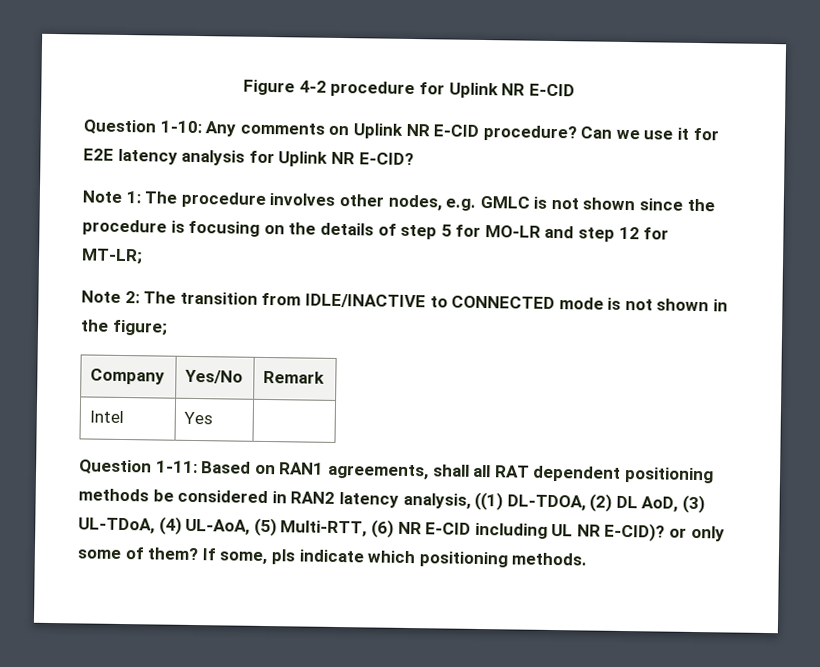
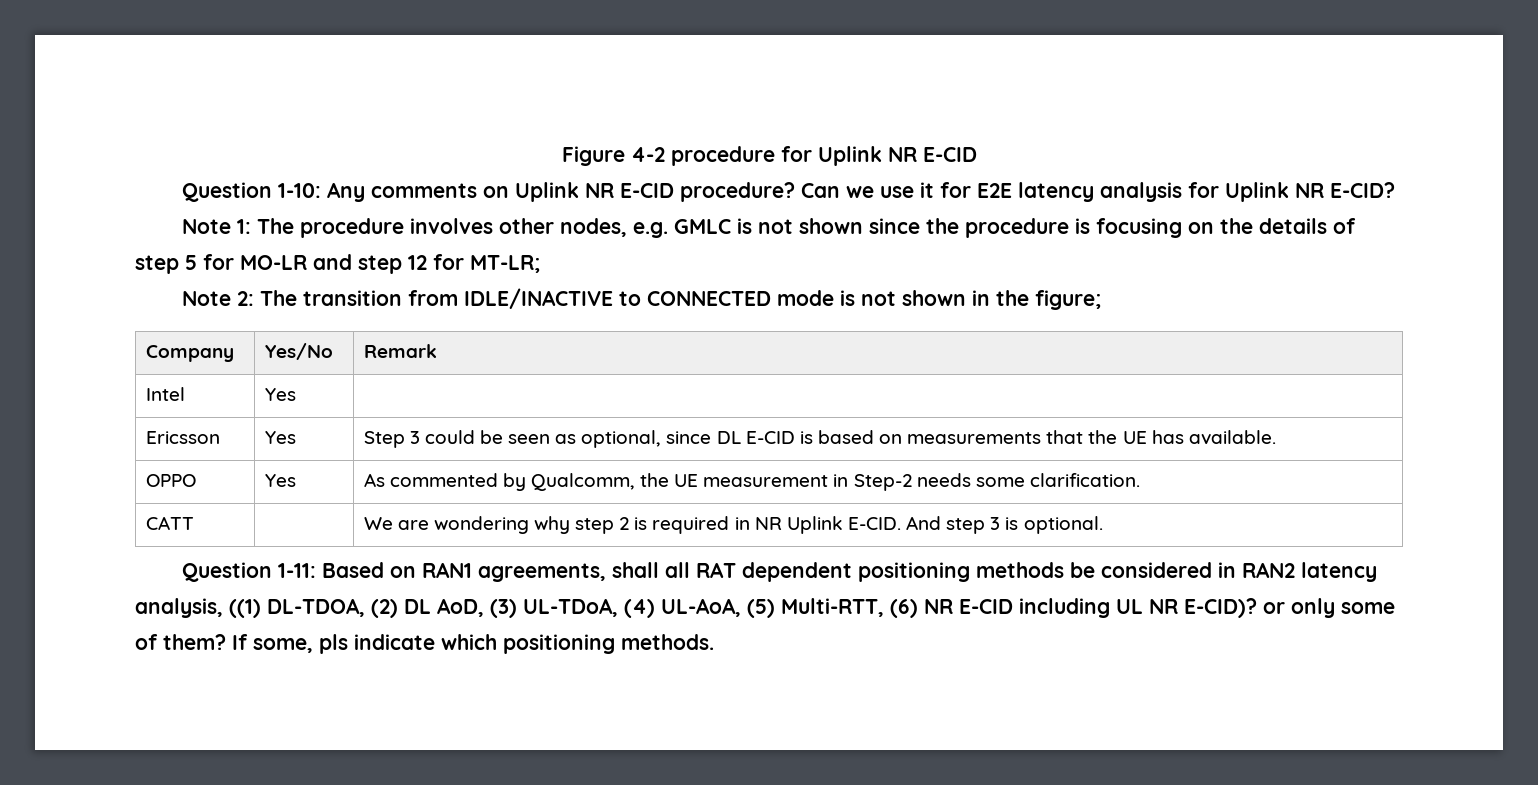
(214, 418) none -> [145,431,220,444] [264,431,296,444] [363,430,1276,448] [145,474,196,487] [264,474,296,487] [363,473,1140,491] [145,516,194,530] [363,516,1103,534] // Ericsson | Yes | Step 3 could be seen as optional, since DL E-CID is based on measurements that the UE has available. // OPPO | Yes | As commented by Qualcomm, the UE measurement in Step-2 needs some clarification. // CATT | | We are wondering why step 2 is required in NR Uplink E-CID. And step 3 is optional.

